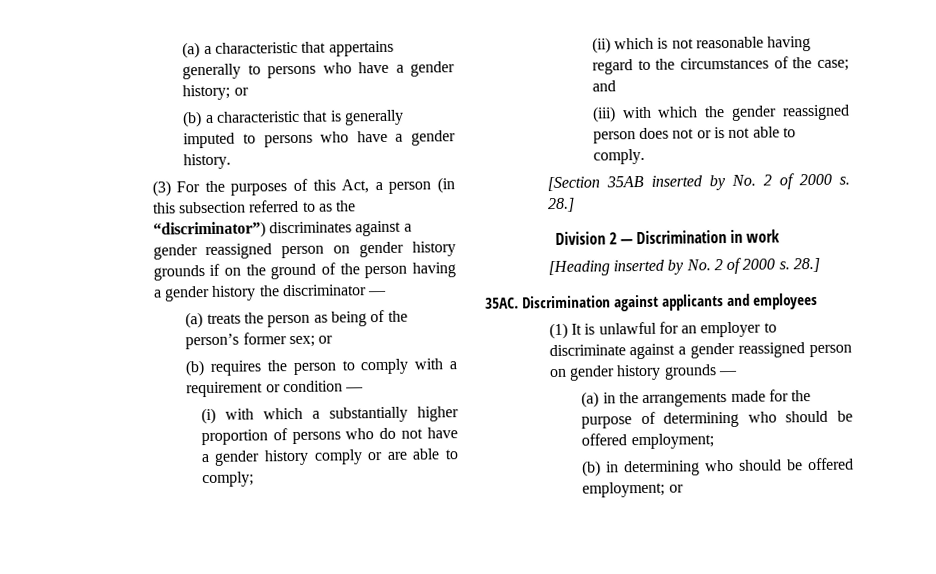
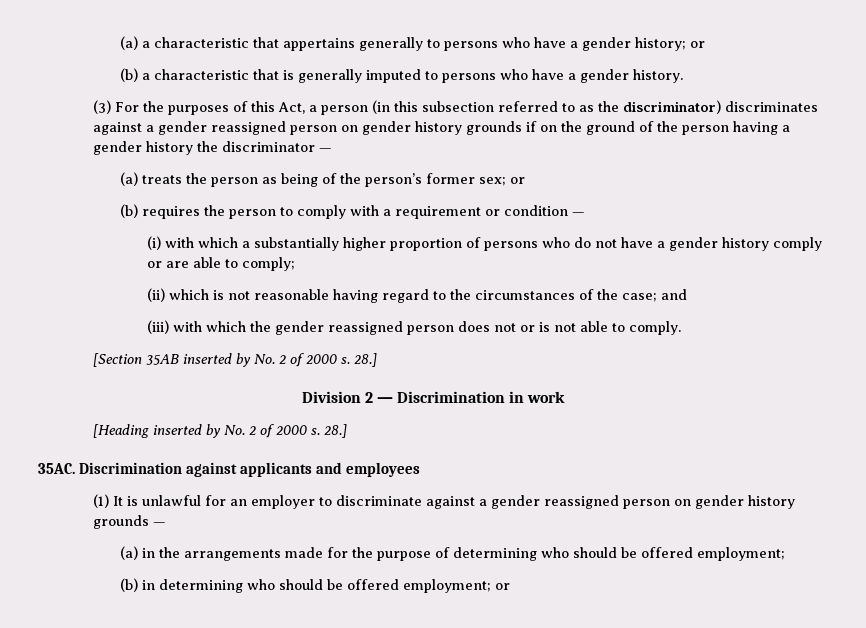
[152,221,266,239] “discriminator”) -> [622,100,721,114] discriminator)

